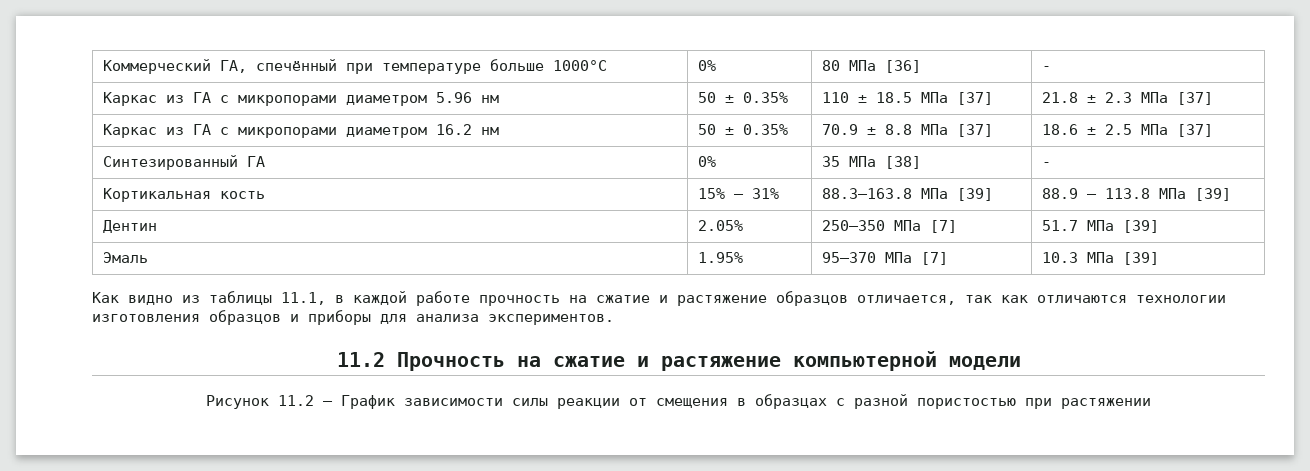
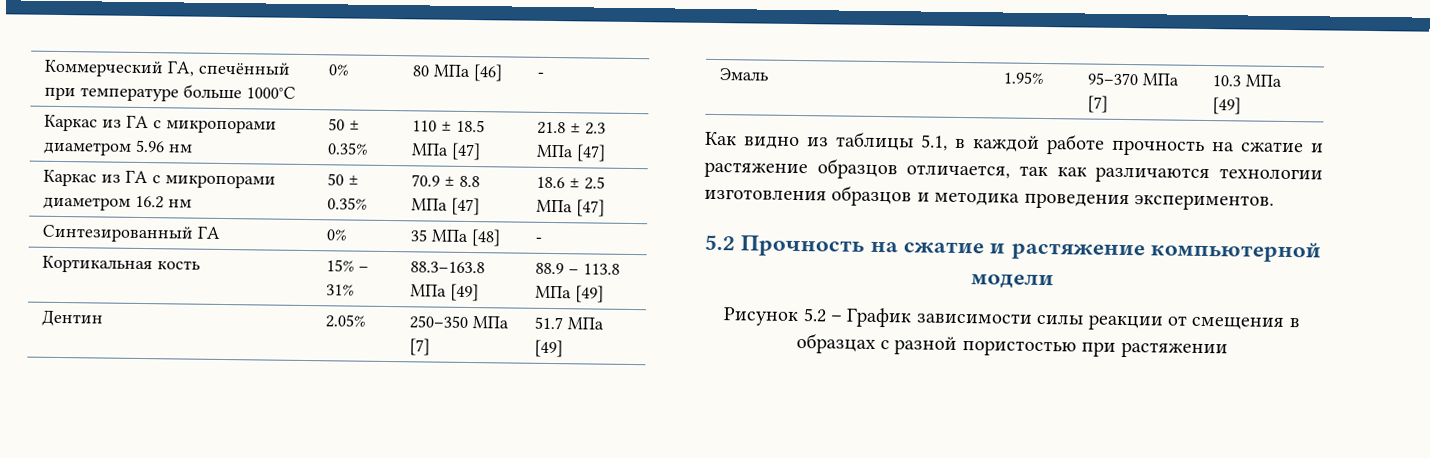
[884,60,921,73] [36] -> [472,64,502,82] [46]
[956,92,993,105] [37] -> [450,142,481,161] [47]
[1176,92,1213,105] [37] -> [575,144,606,162] [47]
[956,124,993,137] [37] -> [450,197,480,216] [47]
[1176,124,1213,137] [37] -> [575,199,605,217] [47]
[884,156,921,169] [38] -> [470,229,500,247] [48]
[956,188,993,201] [39] -> [449,283,479,302] [49]
[1194,188,1231,201] [39] -> [574,285,604,303] [49]
[1122,220,1159,233] [39] -> [533,339,563,358] [49]
[1122,252,1159,265] [39] -> [1211,97,1241,115] [49]
[281,292,326,305] 11.1, -> [920,134,948,151] 5.1,
[1037,295,1127,303] отличаются -> [1095,166,1211,184] различаются
[308,310,479,325] приборы для анализа -> [934,191,1130,210] методика проведения
[336,352,385,367] 11.2 -> [703,234,735,251] 5.2
[278,395,314,406] 11.2 -> [802,308,827,323] 5.2

